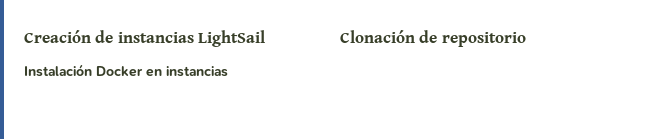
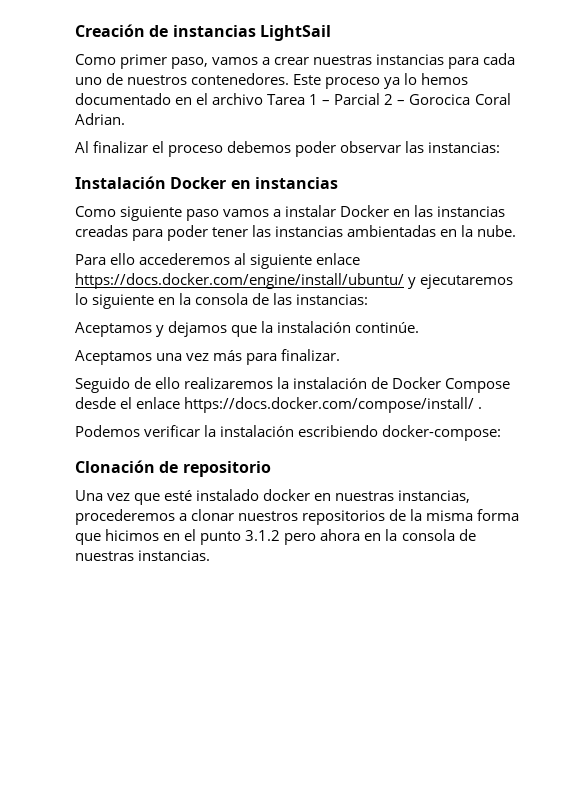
[24,64,228,77] [340,30,526,47] Instalación Docker en instancias // Clonación de repositorio -> [75,53,516,69] [75,73,469,89] [75,93,511,105] [75,113,125,125] [75,141,501,157] [75,176,338,189] [75,205,506,221] [75,225,517,241] [75,253,361,269] [75,273,514,289] [75,293,369,309] [75,321,420,337] [75,349,341,365] [75,377,511,393] [75,397,483,413] [75,425,502,441] [75,460,271,477] [75,489,471,505] [75,509,520,525] [75,529,476,545] [75,550,211,561] Como primer paso, vamos a crear nuestras instancias para cada uno de nuestros contenedores. Este proceso ya lo hemos documentado en el archivo Tarea 1 – Parcial 2 – Gorocica Coral Adrian. // Al finalizar el proceso debemos poder observar las instancias: // Instalación Docker en instancias // Como siguiente paso vamos a instalar Docker en las instancias creadas para poder tener las instancias ambientadas en la nube. // Para ello accederemos al siguiente enlace https://docs.docker.com/engine/install/ubuntu/ y ejecutaremos lo siguiente en la consola de las instancias: // Aceptamos y dejamos que la instalación continúe. // Aceptamos una vez más para finalizar. // Seguido de ello realizaremos la instalación de Docker Compose desde el enlace https://docs.docker.com/compose/install/ . // Podemos verificar la instalación escribiendo docker-compose: // Clonación de repositorio // Una vez que esté instalado docker en nuestras instancias, procederemos a clonar nuestros repositorios de la misma forma que hicimos en el punto 3.1.2 pero ahora en la consola de nuestras instancias.

